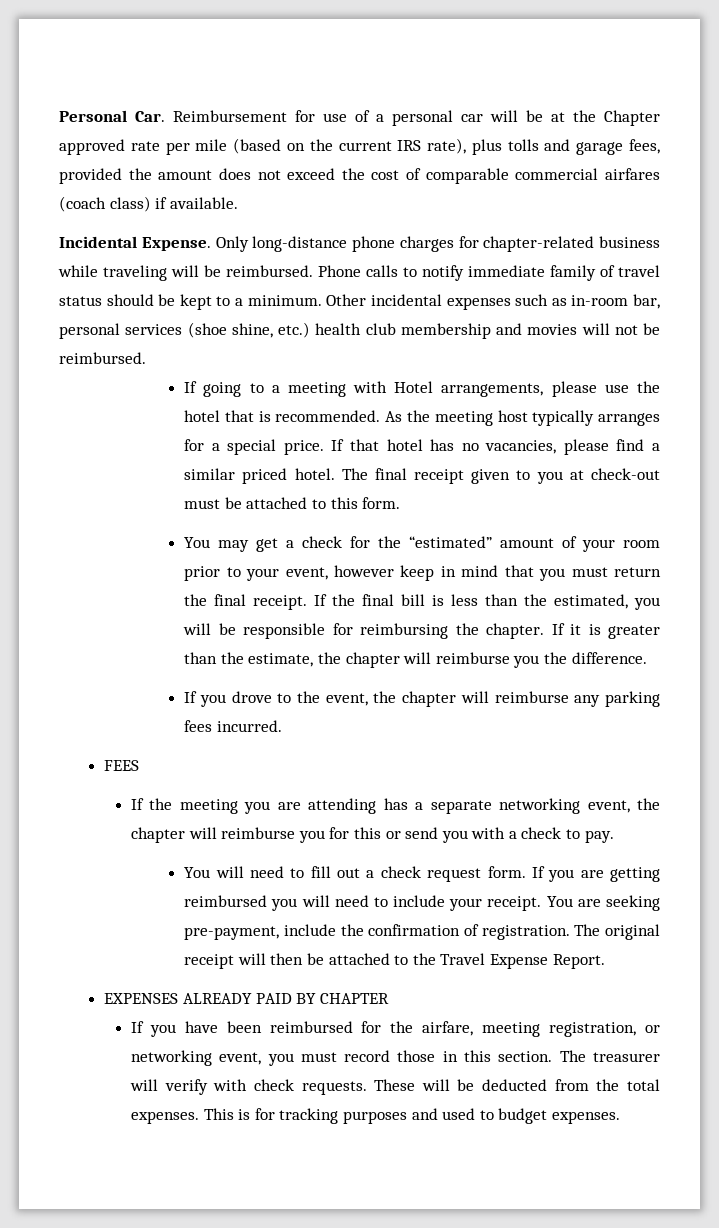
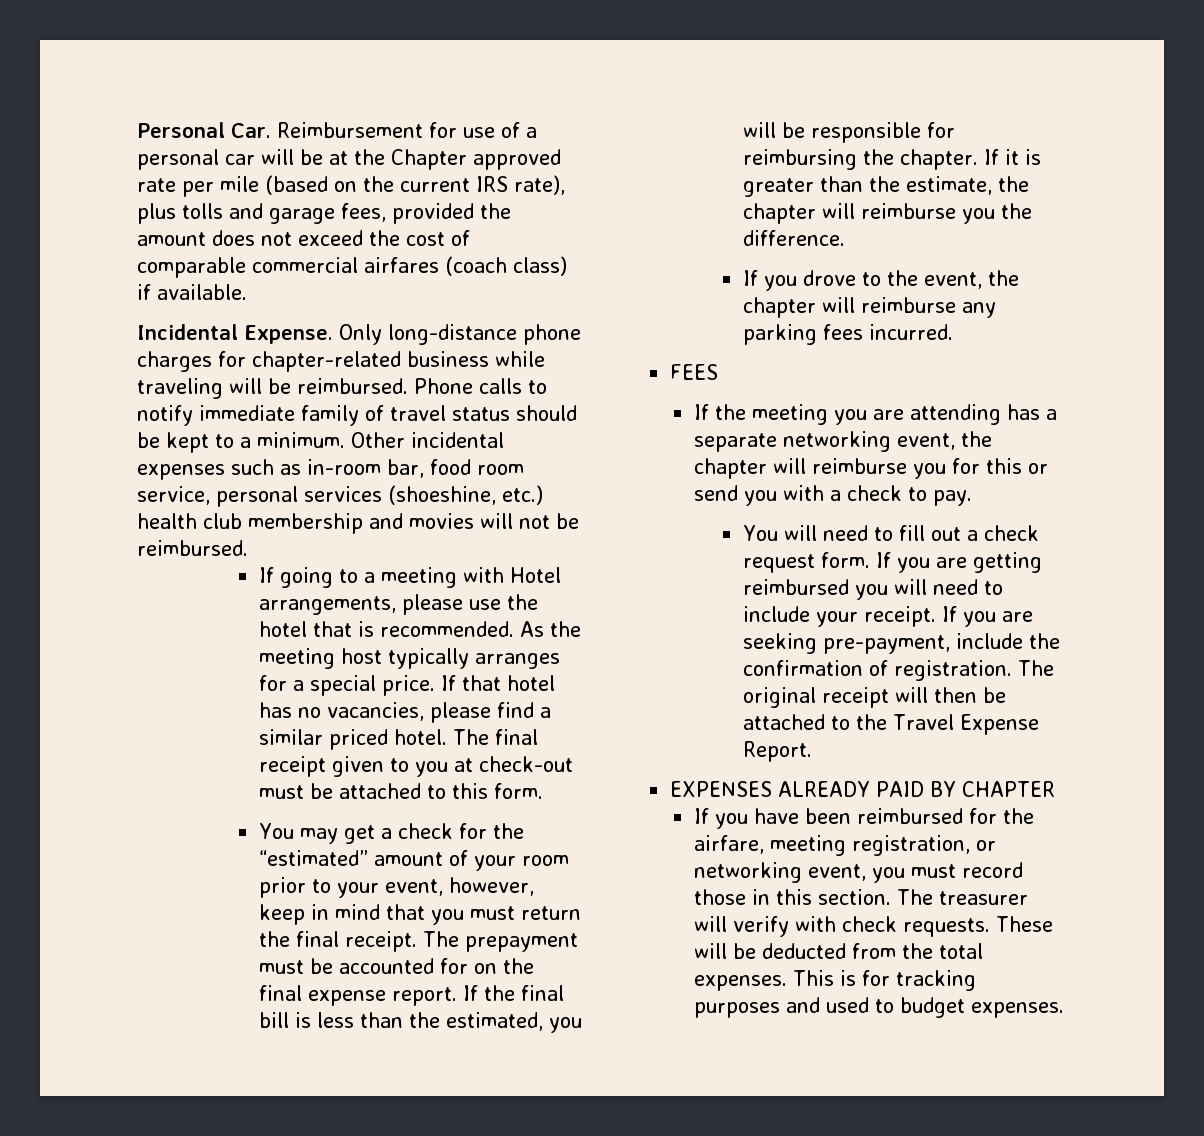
[59,322,273,339] personal services (shoe shine, -> [430,459,524,475] [137,485,496,507] food room service, personal services (shoeshine,
[333,565,394,577] however -> [449,877,535,896] however,
(308, 602) none -> [423,931,579,952] [259,958,535,974] [259,985,458,1006] The prepayment must be accounted for on the final expense report.
[546,896,573,907] You -> [942,606,997,627] If you

